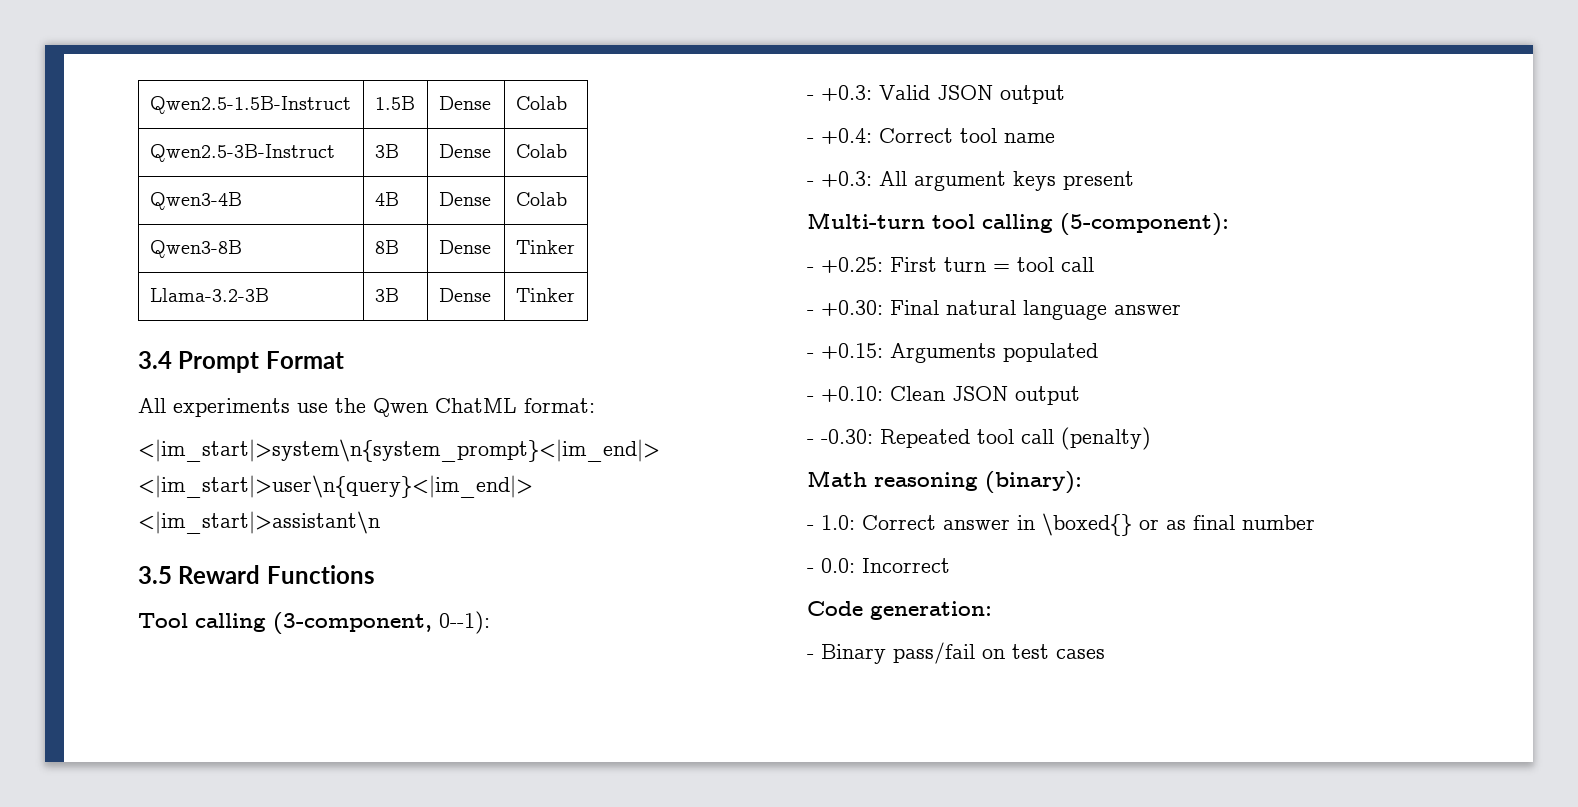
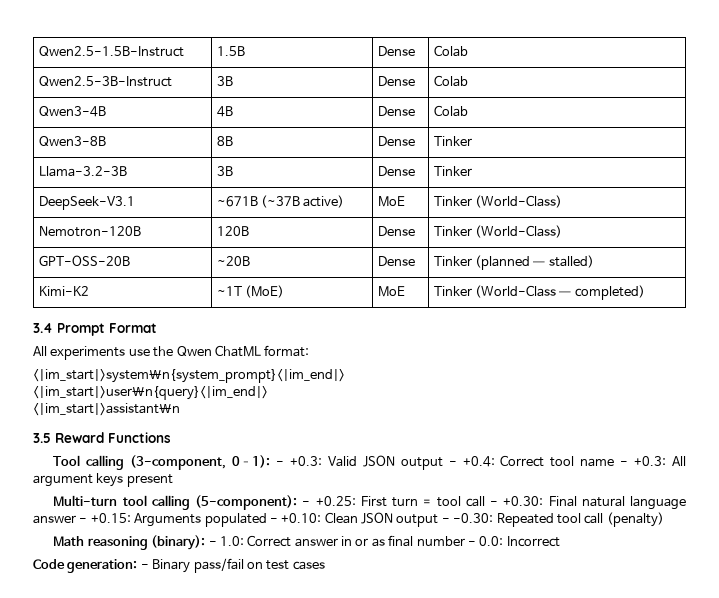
(575, 295) none -> [38,196,135,210] [216,195,345,208] [377,196,405,207] [433,195,563,208] [38,226,141,237] [216,226,249,236] [377,226,415,236] [433,225,563,238] [38,255,130,266] [216,256,250,266] [377,256,415,266] [433,255,594,270] [38,286,89,296] [216,285,285,298] [377,286,405,297] [433,285,645,300] // DeepSeek-V3.1 | ~671B (~37B active) | MoE | Tinker (World-Class) // Nemotron-120B | 120B | Dense | Tinker (World-Class) // GPT-OSS-20B | ~20B | Dense | Tinker (planned — stalled) // Kimi-K2 | ~1T (MoE) | MoE | Tinker (World-Class — completed)
[439,611,490,634] 0--1): // -> [232,455,271,468] 0–1):
(1065, 94) // -> (443, 463) none
(1055, 138) // -> (615, 462) none
(1229, 224) // -> (298, 502) none
(1094, 264) // -> (485, 501) none
(1181, 309) // -> (76, 519) none
(1098, 352) // -> (267, 520) none
(1080, 395) // -> (439, 520) none
(1082, 482) // -> (206, 542) none
[1042,513,1132,536] \boxed{} -> (353, 541) none
(1315, 522) // -> (465, 541) none
(992, 610) // -> (138, 566) none

